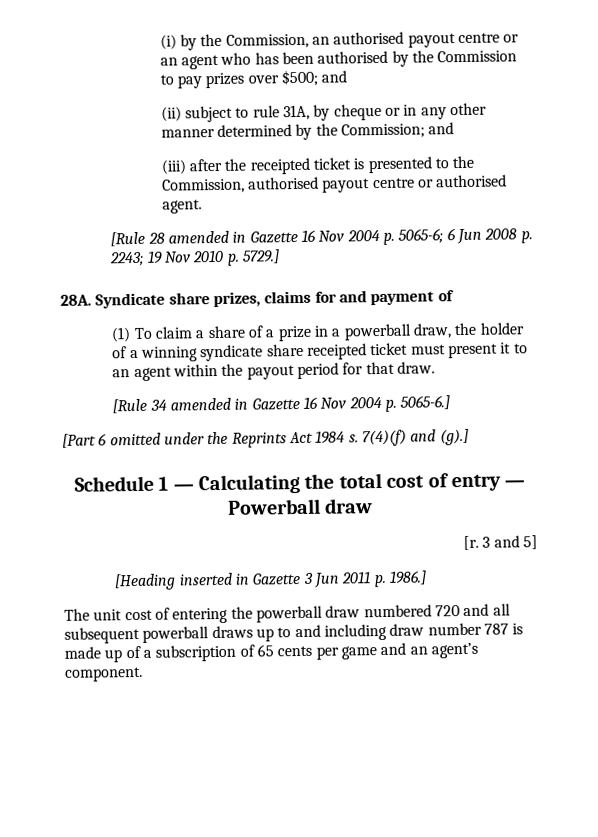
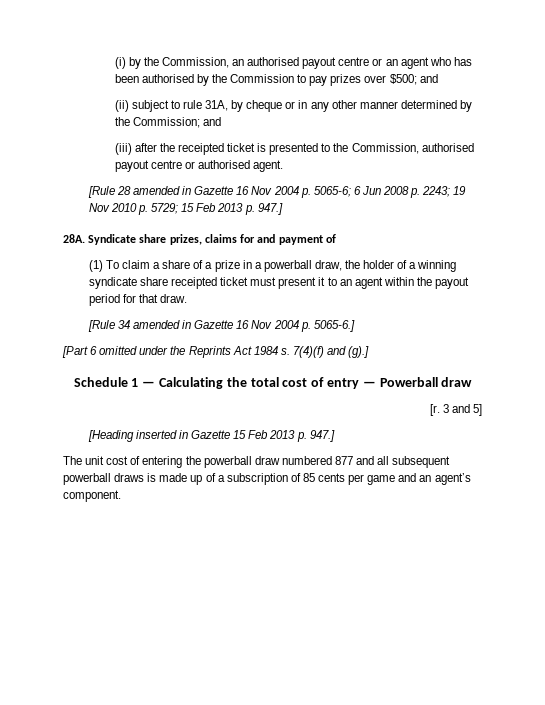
[241,249,280,264] 5729.] -> [151,203,283,215] 5729; 15 Feb 2013 p. 947.]
[302,570,427,588] 3 Jun 2011 p. 1986.] -> [233,430,335,442] 15 Feb 2013 p. 947.]
[434,605,460,617] 720 -> [334,456,353,465] 877
[255,622,509,642] up to and including draw number 787 -> (145, 477) none
[256,644,274,657] 65 -> [302,473,315,482] 85

